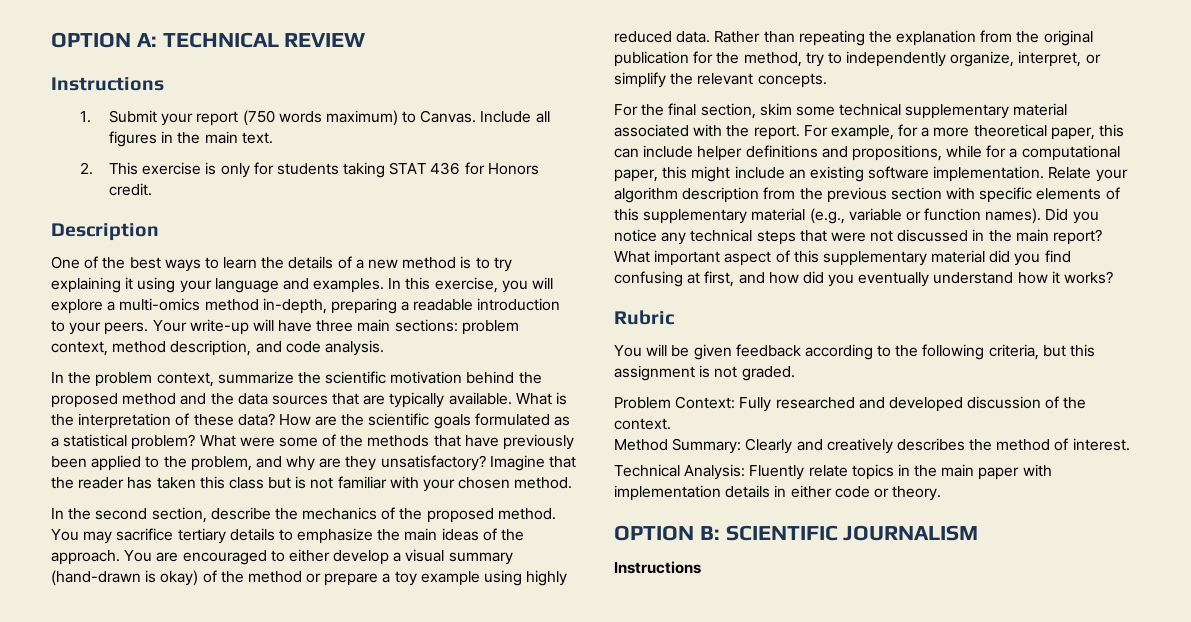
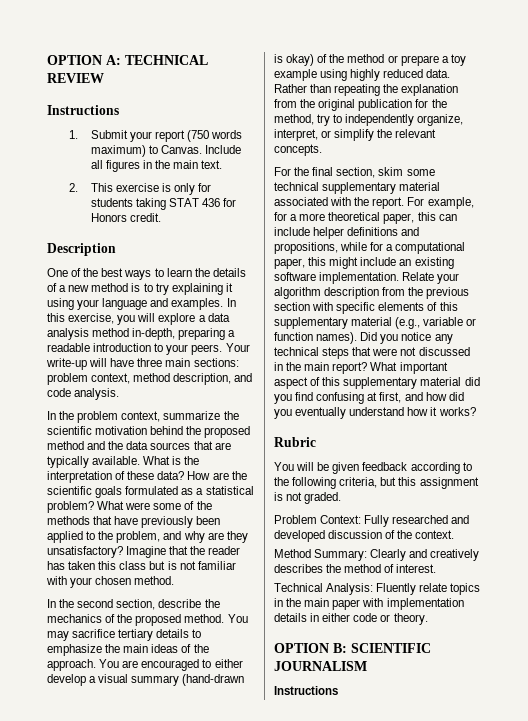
[119,298,201,311] multi-omics -> [207,313,230,322] [47,328,89,340] data analysis

